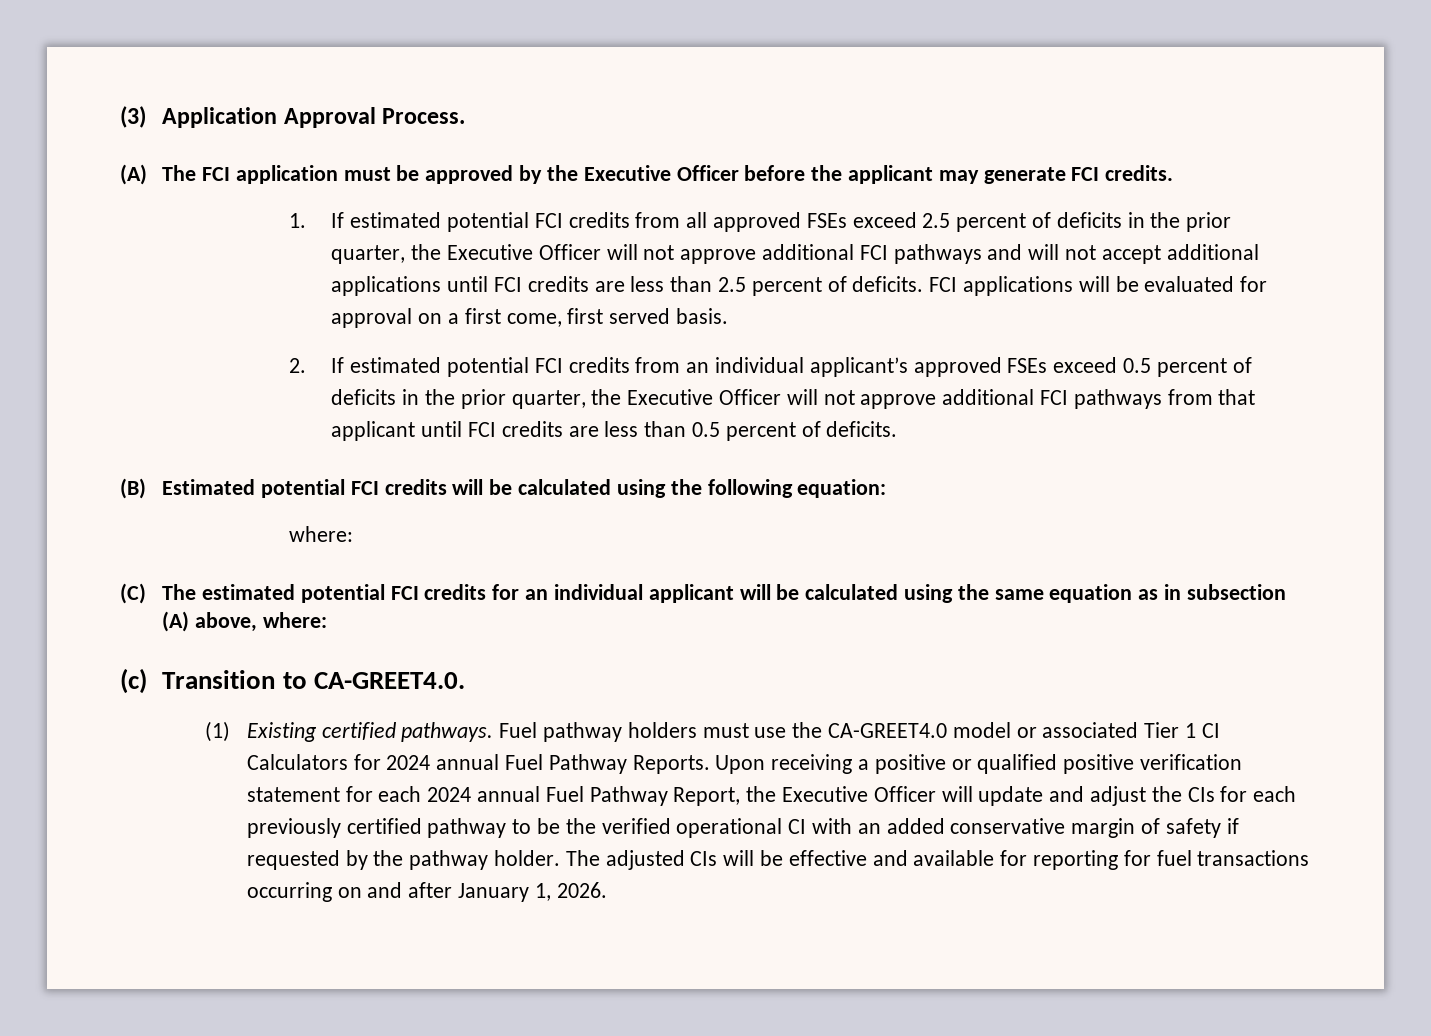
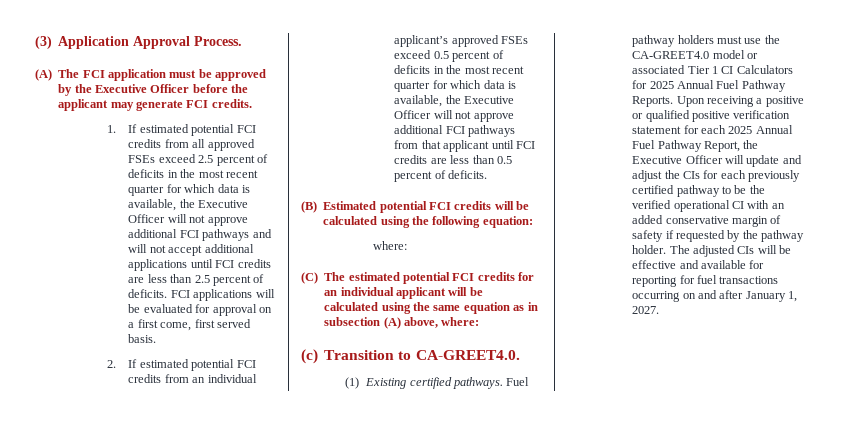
[1186,212,1232,232] [331,245,406,264] prior quarter, -> [198,170,258,178] [128,184,250,196] [128,199,177,211] most recent quarter for which data is available,
[460,389,586,409] prior quarter, -> [464,66,524,74] [394,80,516,92] [394,95,443,107] most recent quarter for which data is available,
[386,754,500,770] 2024 annual -> [649,80,715,89] 2025 Annual
[427,786,541,802] 2024 annual -> [728,125,793,134] 2025 Annual
[556,882,607,898] 2026. -> [632,306,660,314] 2027.

